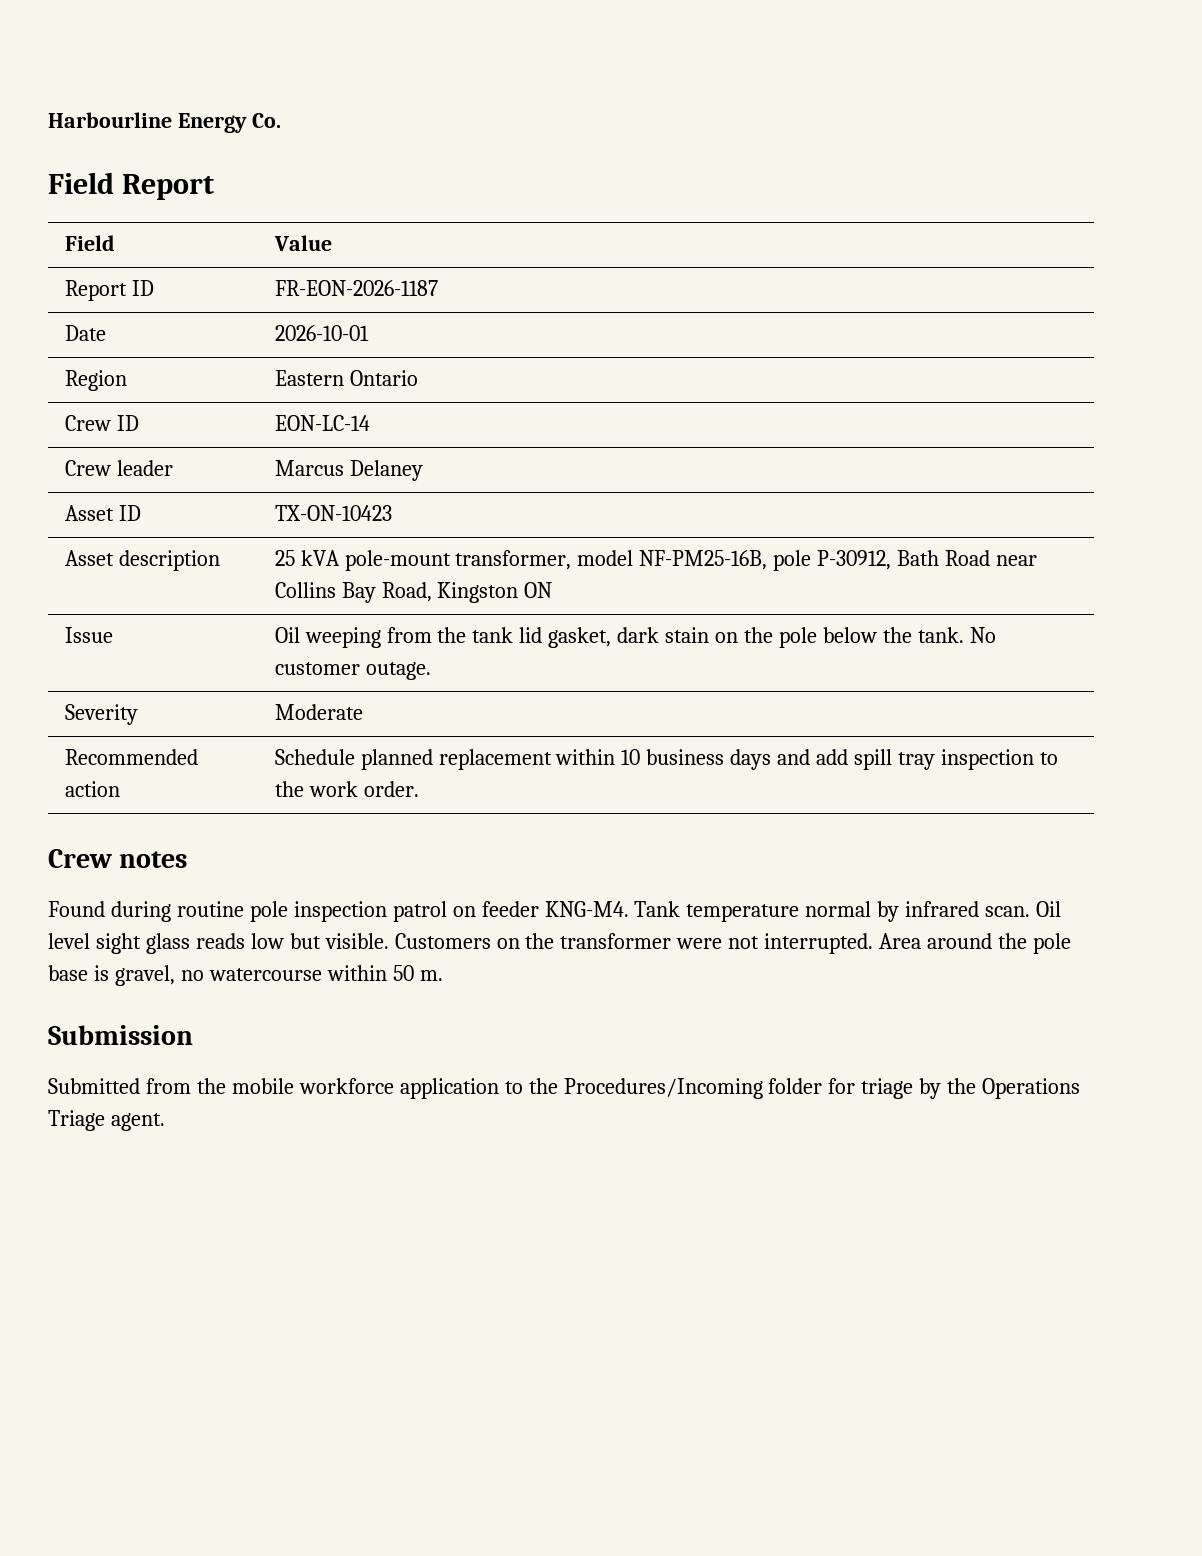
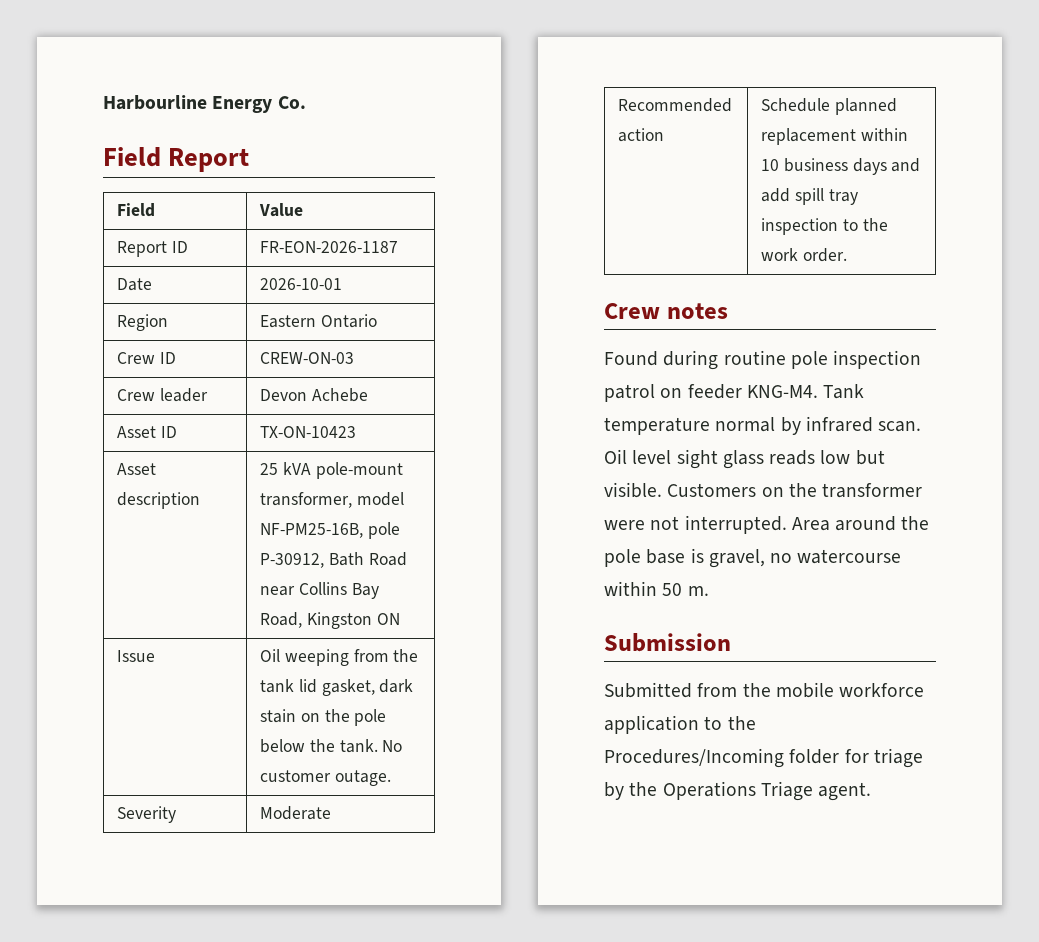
[274,415,370,431] EON-LC-14 -> [260,352,355,364] CREW-ON-03
[274,460,423,481] Marcus Delaney -> [260,388,368,402] Devon Achebe

